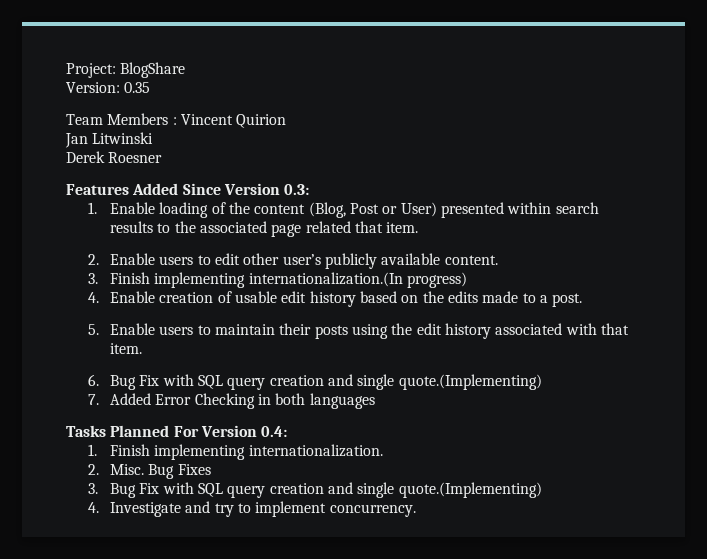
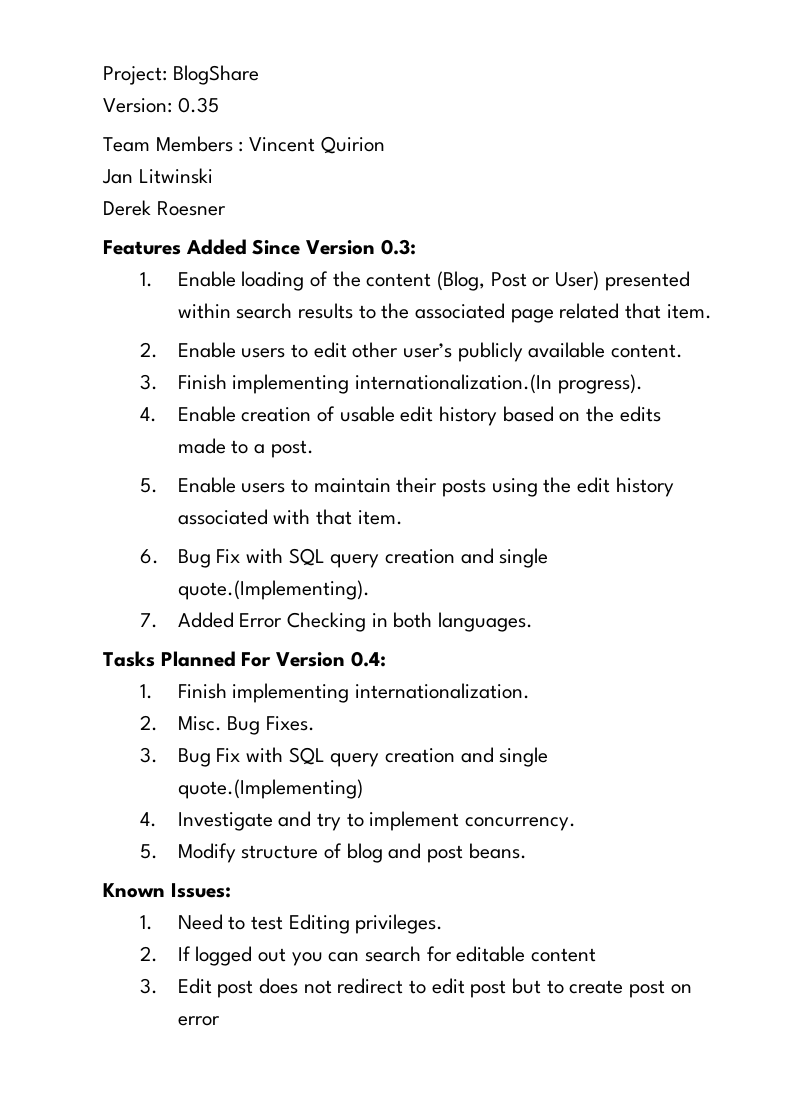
[406,272,467,288] progress) -> [557,374,643,394] progress).
[398,374,542,390] quote.(Implementing) -> [177,580,370,600] quote.(Implementing).
[309,393,375,409] languages -> [437,612,533,632] languages.
[177,464,211,475] Fixes -> [265,716,315,731] Fixes.
(416, 510) none -> [140,843,527,863] [103,883,231,898] [140,914,444,934] [140,946,596,966] [140,978,692,998] [177,1016,220,1026] // 5. Modify structure of blog and post beans. // Known Issues: // 1. Need to test Editing privileges. // 2. If logged out you can search for editable content // 3. Edit post does not redirect to edit post but to create post on error

